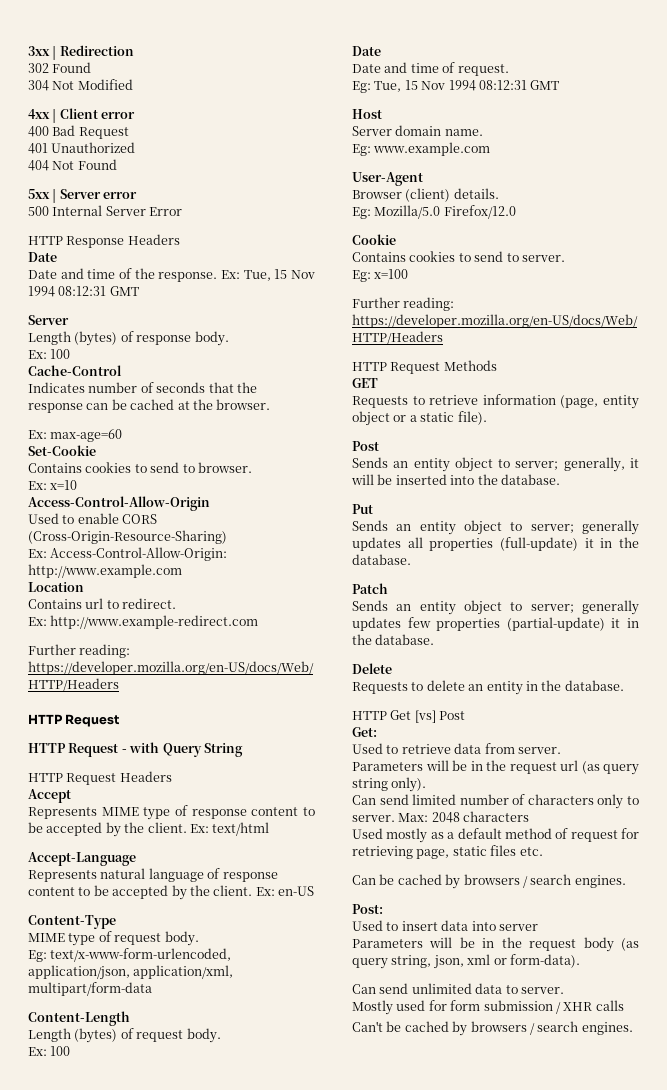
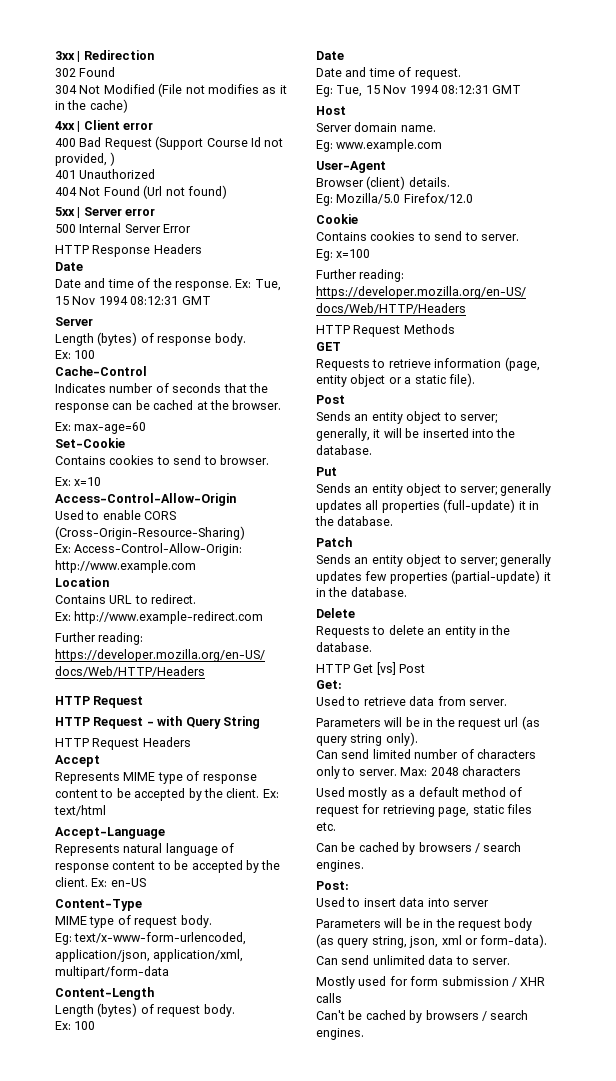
(133, 84) none -> [158,83,287,97] [55,99,128,113] (File not modifies as it in the cache)
(129, 133) none -> [155,136,284,150] [55,152,116,166] (Support Course Id not provided, )
(117, 164) none -> [143,185,227,199] (Url not found)
[85,598,104,609] url -> [109,595,133,604] URL

